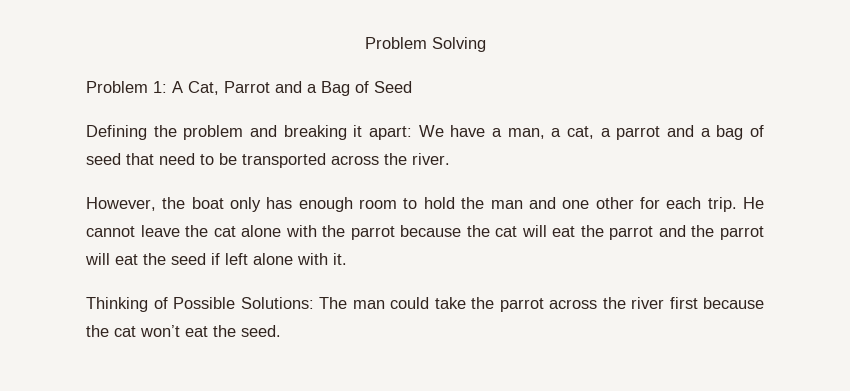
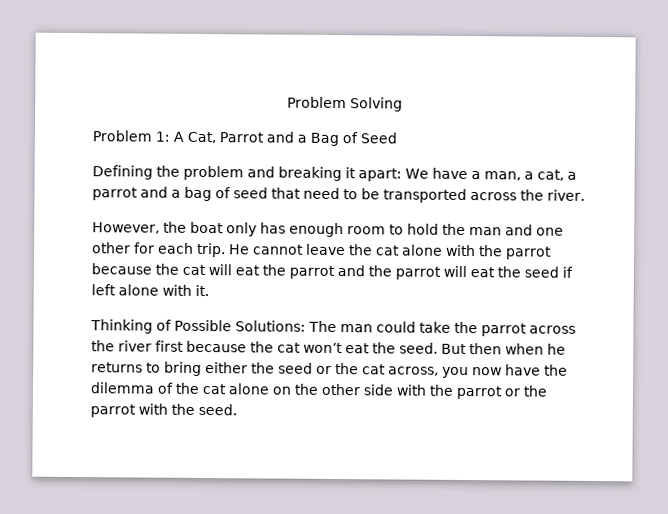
(281, 331) none -> [441,343,566,355] [91,361,568,379] [90,382,548,400] [90,403,237,418] But then when he returns to bring either the seed or the cat across, you now have the dilemma of the cat alone on the other side with the parrot or the parrot with the seed.

